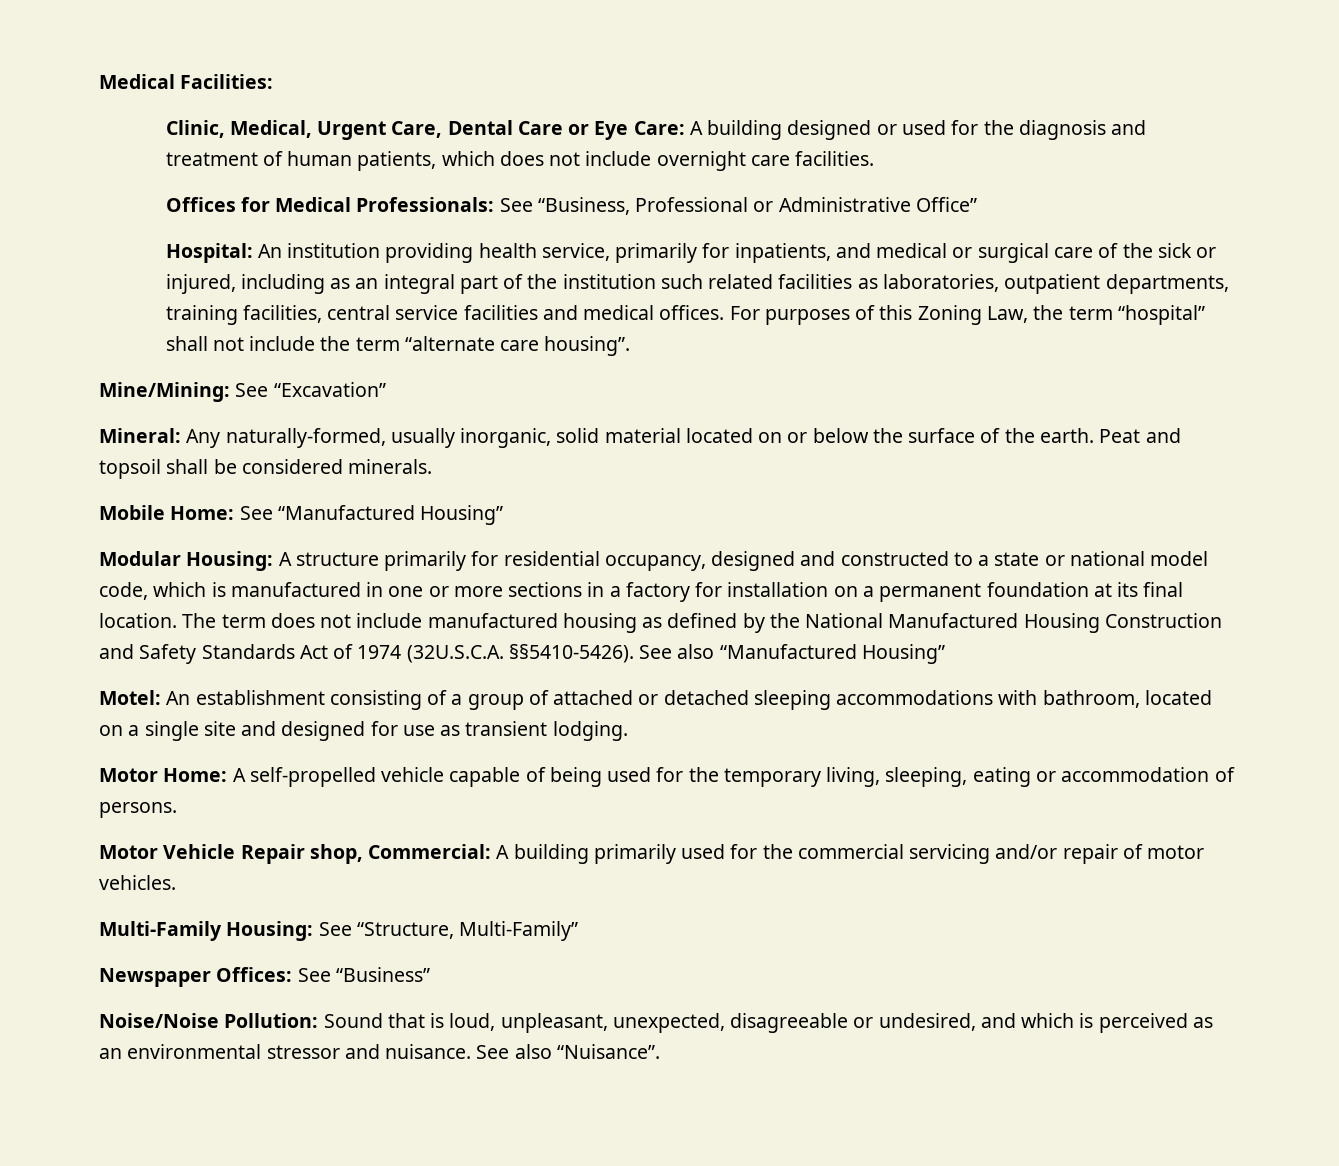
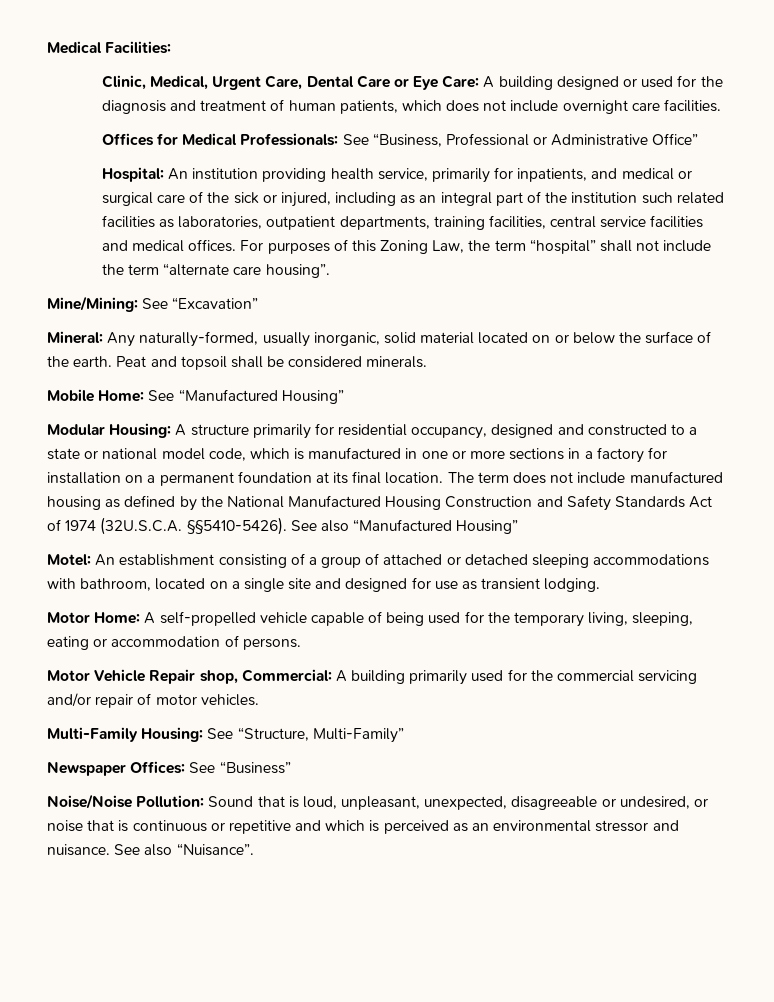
(976, 1022) none -> [694,798,709,807] [47,820,291,834] or noise that is continuous or repetitive

